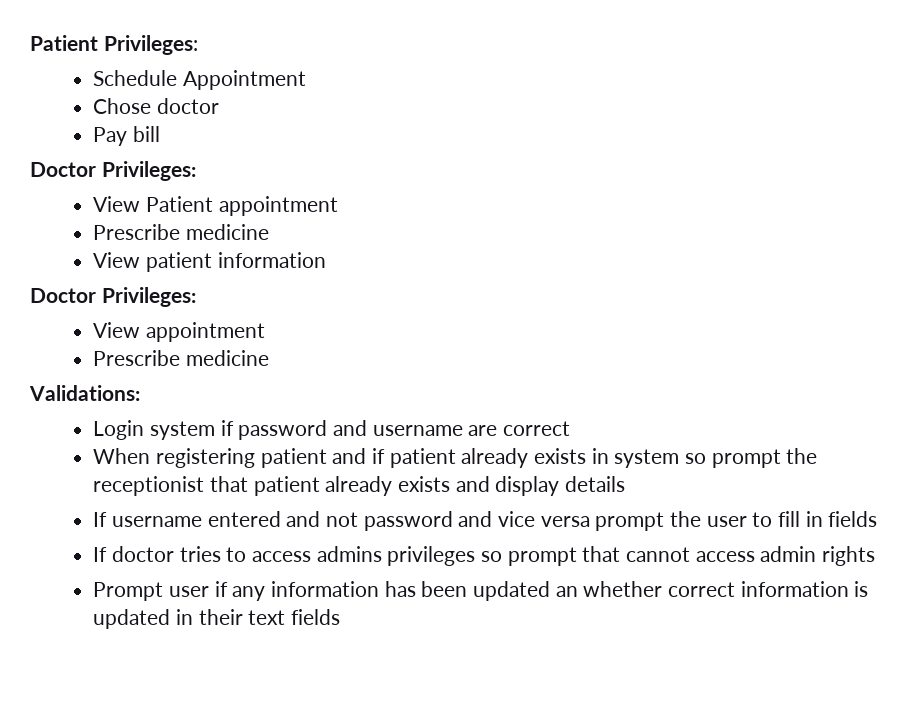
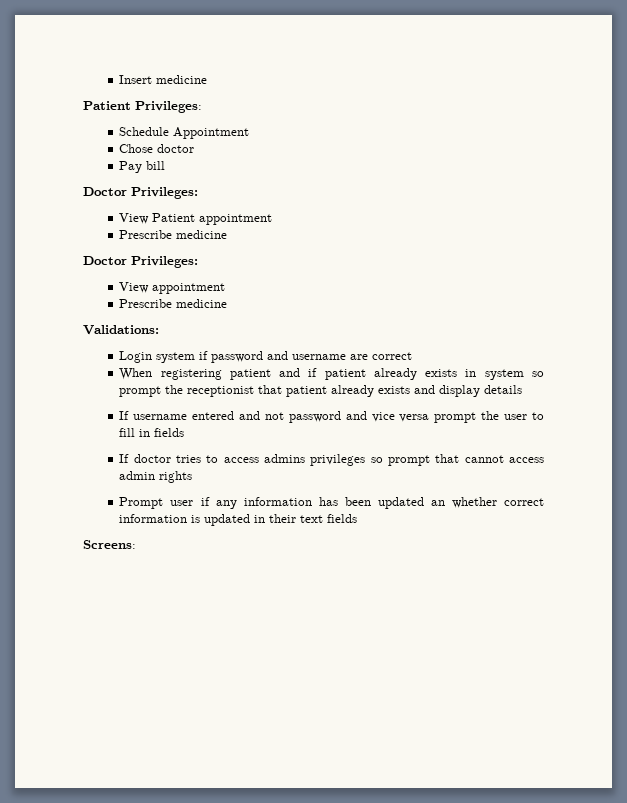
(30, 43) none -> [119,75,208,84] Insert medicine //
[93,252,326,272] // View patient information -> (228, 234) none
(340, 617) none -> [83,540,136,549] // Screens:

